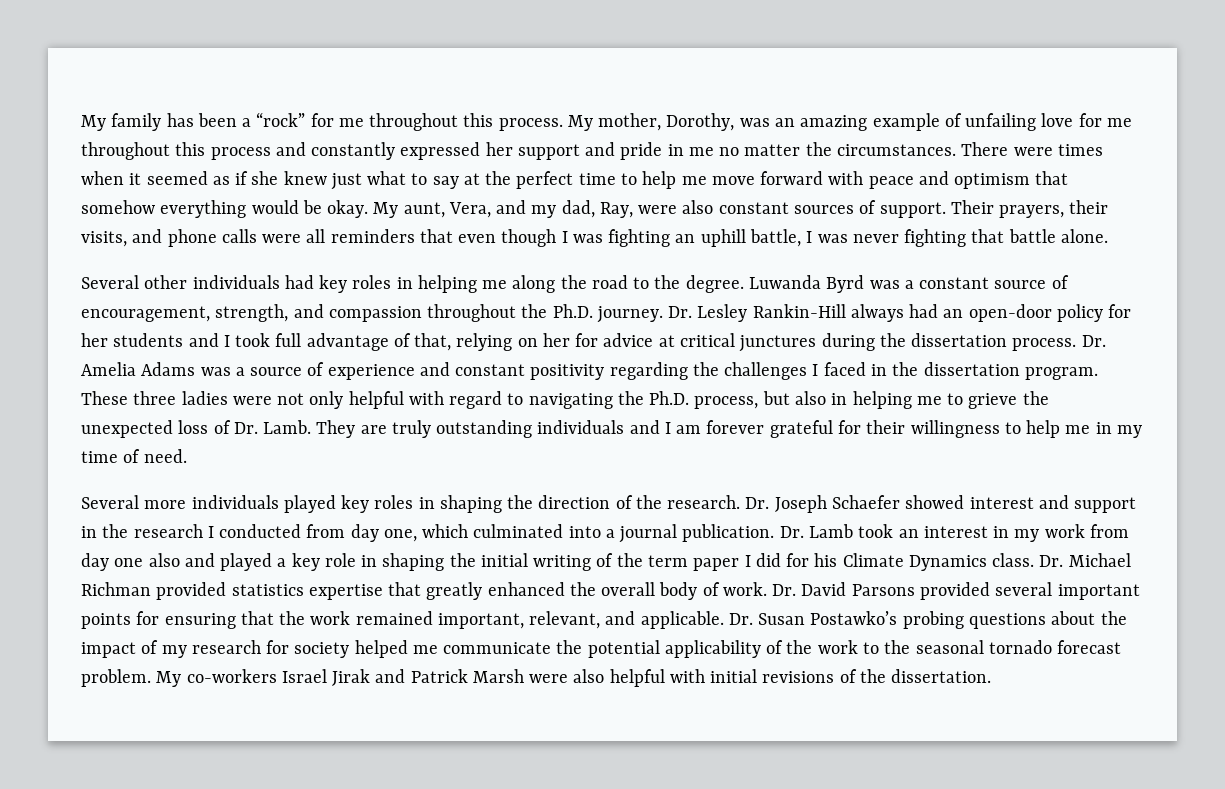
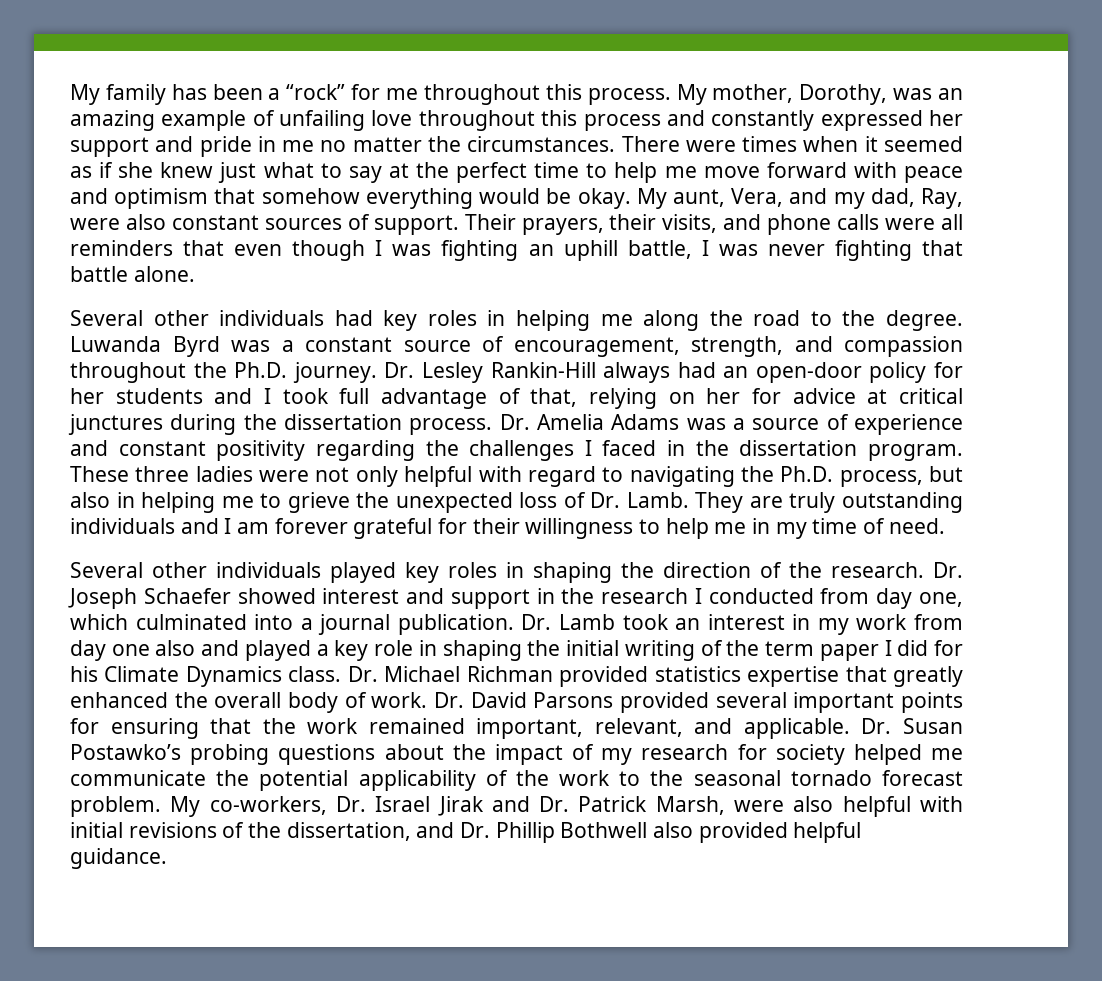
[1078,113,1132,127] for me -> (413, 118) none
[144,500,187,509] more -> [152,562,207,578] other
[186,669,277,683] co-workers -> [209,796,366,815] co-workers, Dr.
[410,669,524,683] Patrick Marsh -> [539,796,725,815] Dr. Patrick Marsh,
[891,669,992,683] dissertation. -> [286,822,862,843] [70,848,167,869] dissertation, and Dr. Phillip Bothwell also provided helpful guidance.

